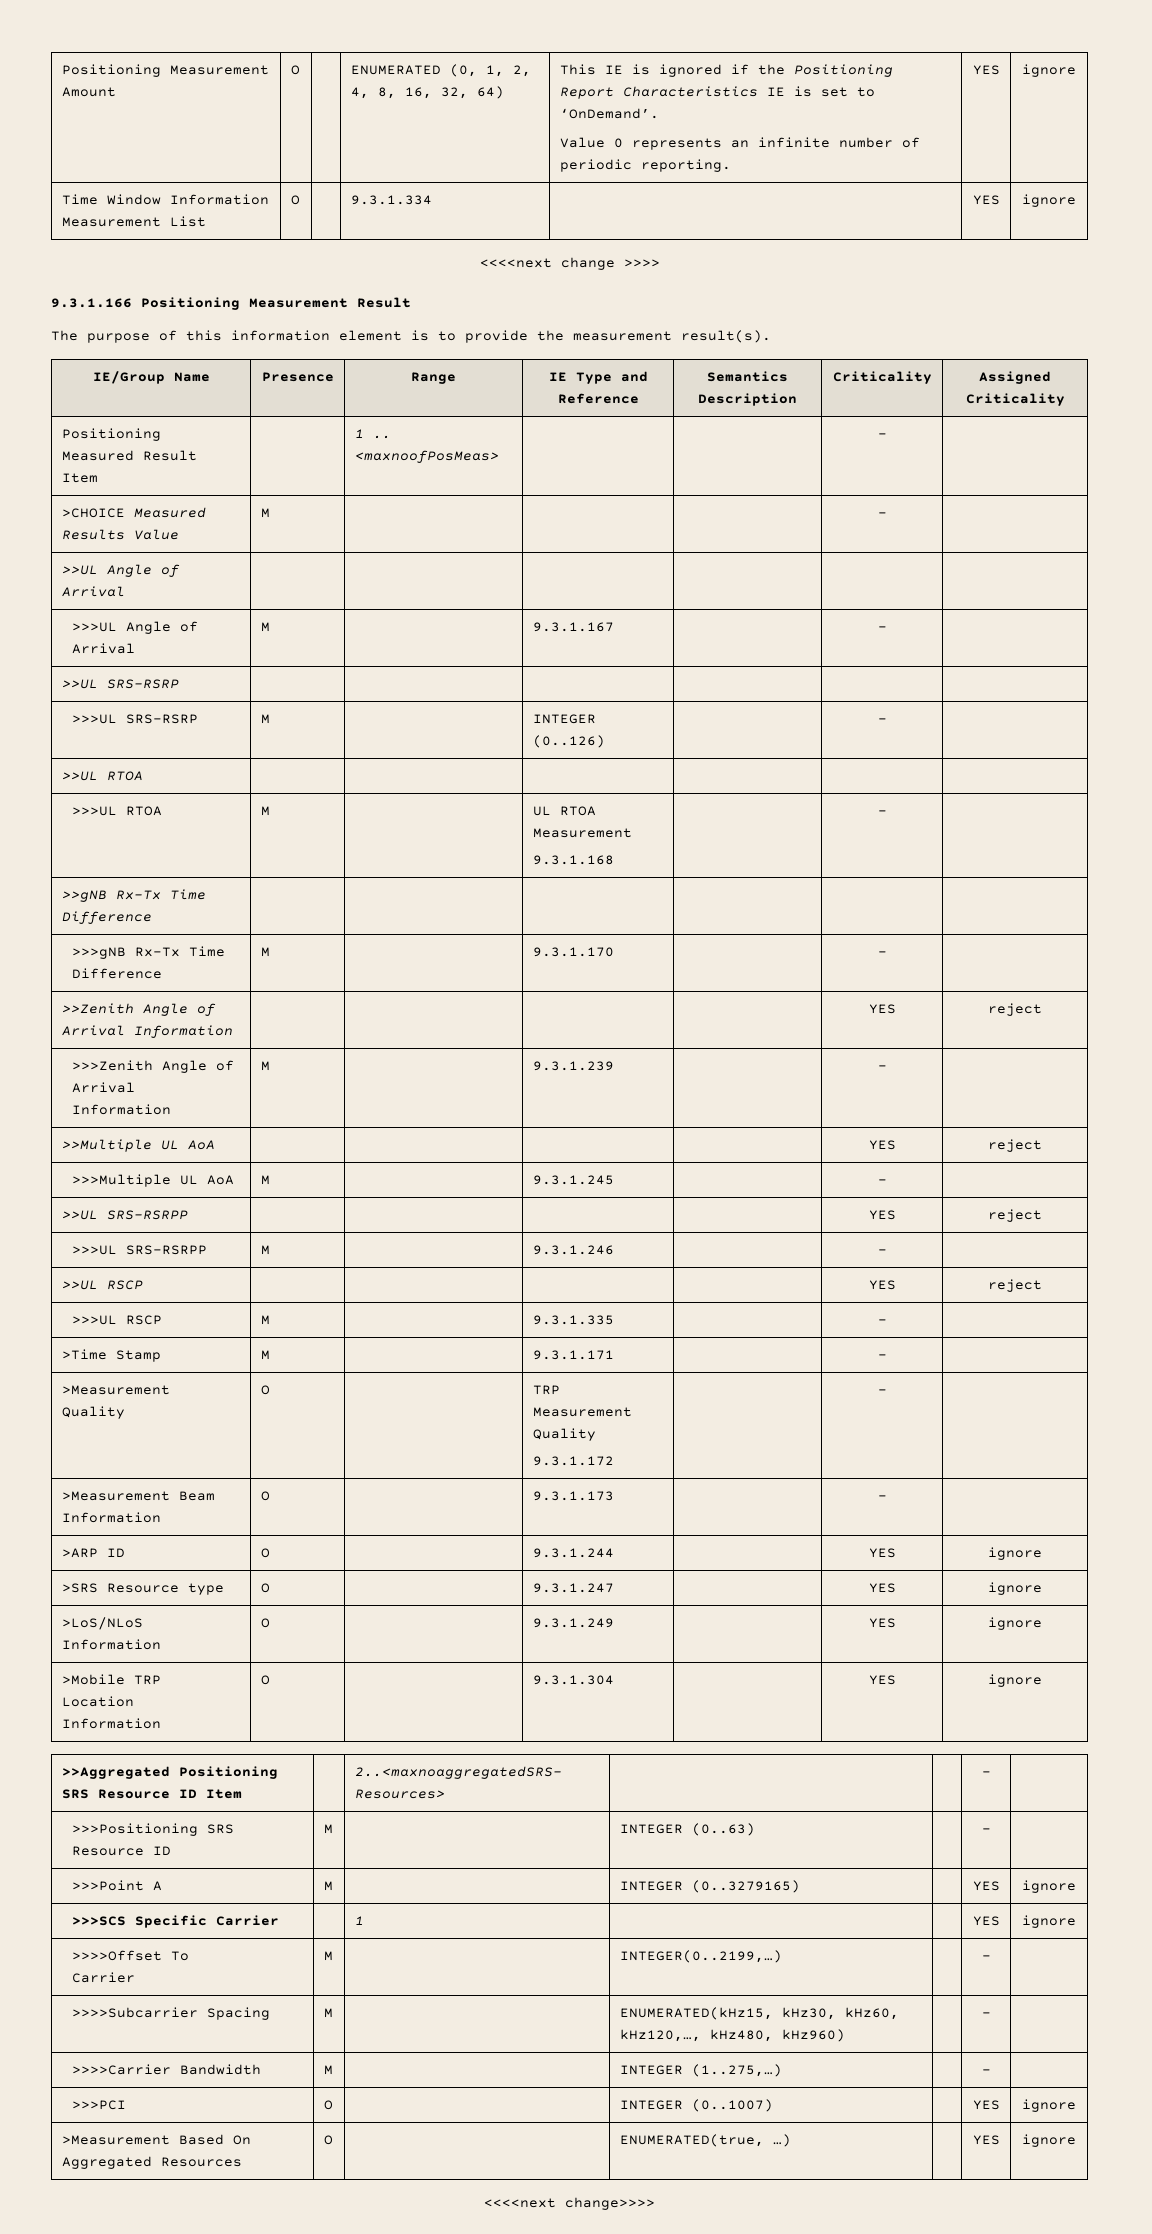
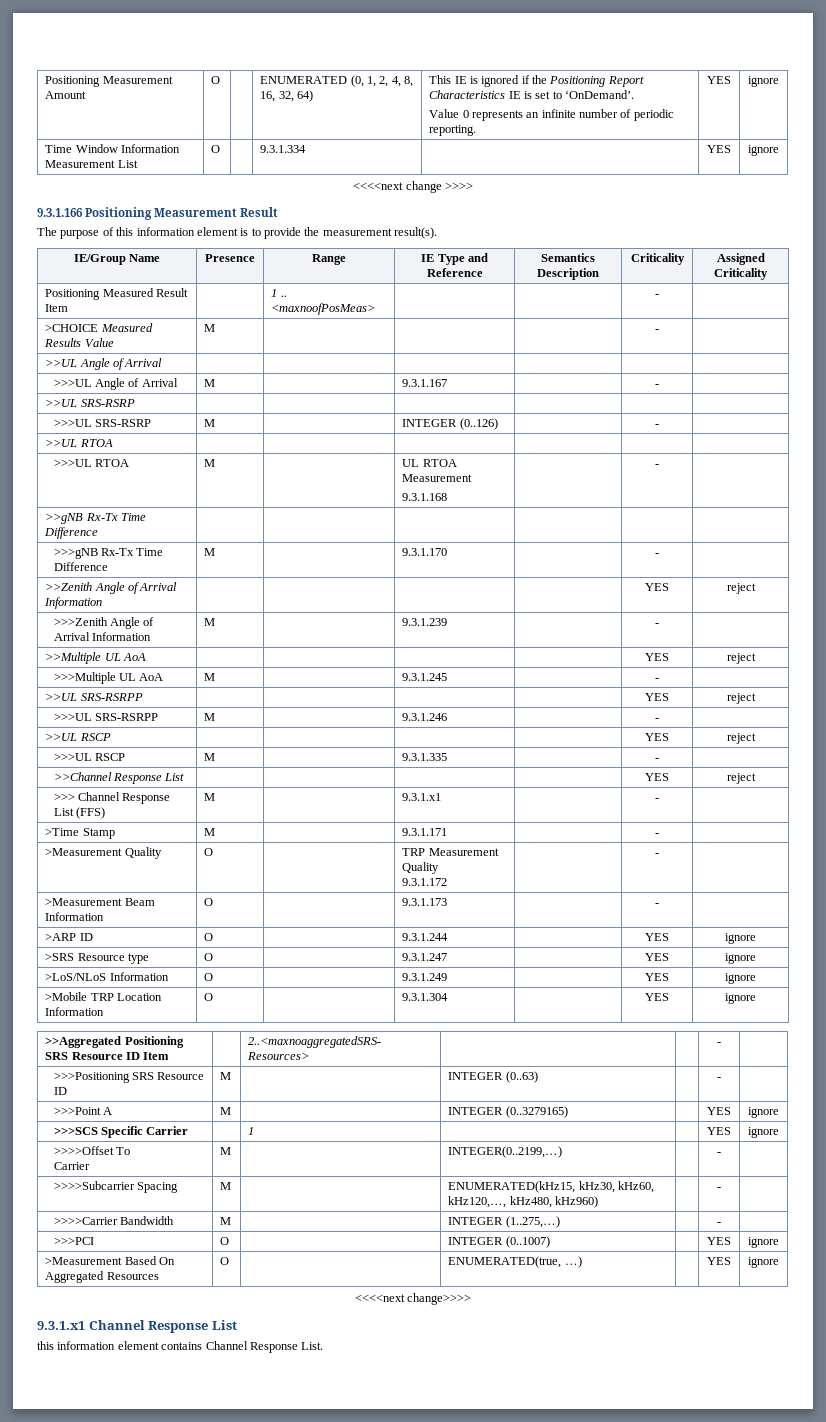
(887, 1321) none -> [53,772,185,784] [645,773,669,781] [726,773,756,784] [53,792,171,804] [53,807,105,819] [204,793,216,801] [402,793,442,801] [655,798,659,801] // >>Channel Response List | | | | | YES | reject // >>> Channel Response List (FFS) | M | | 9.3.1.x1 | | - |
(655, 2203) none -> [37,1320,237,1333] [37,1341,324,1353] // 9.3.1.x1 Channel Response List // this information element contains Channel Response List.

